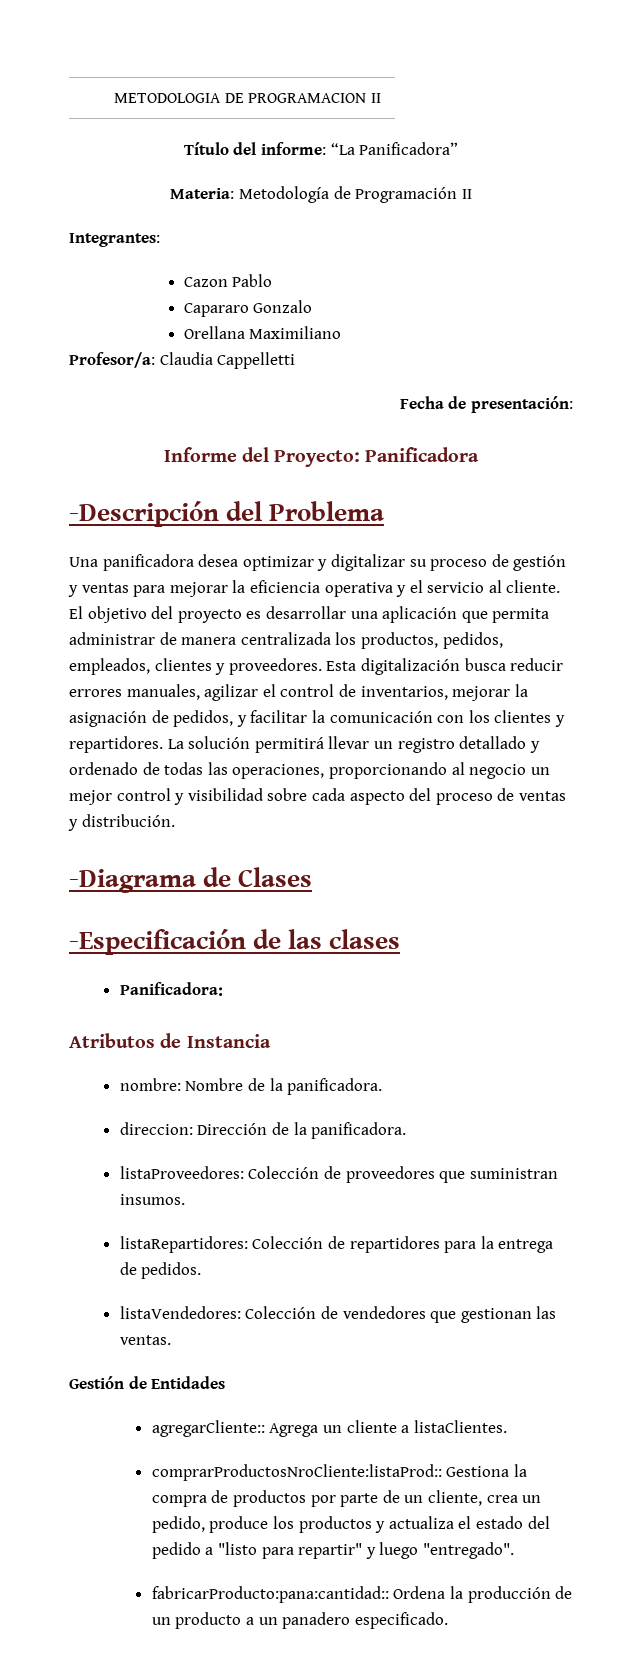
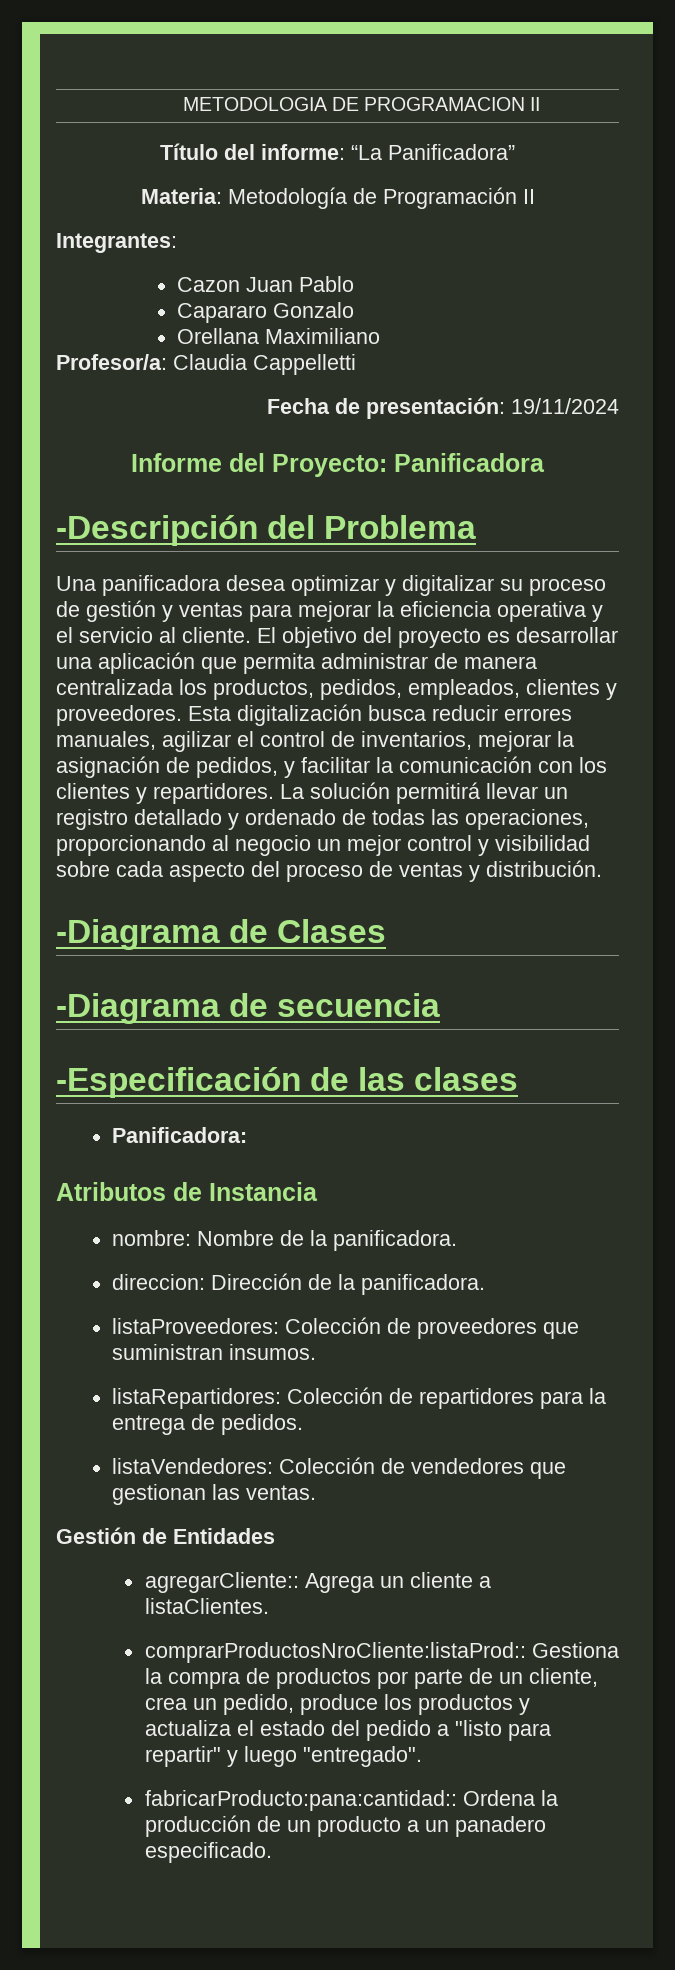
(228, 282) none -> [246,277,294,292] Juan
(573, 404) none -> [511,398,619,414] 19/11/2024
(313, 877) none -> [56,993,441,1024] // -Diagrama de secuencia

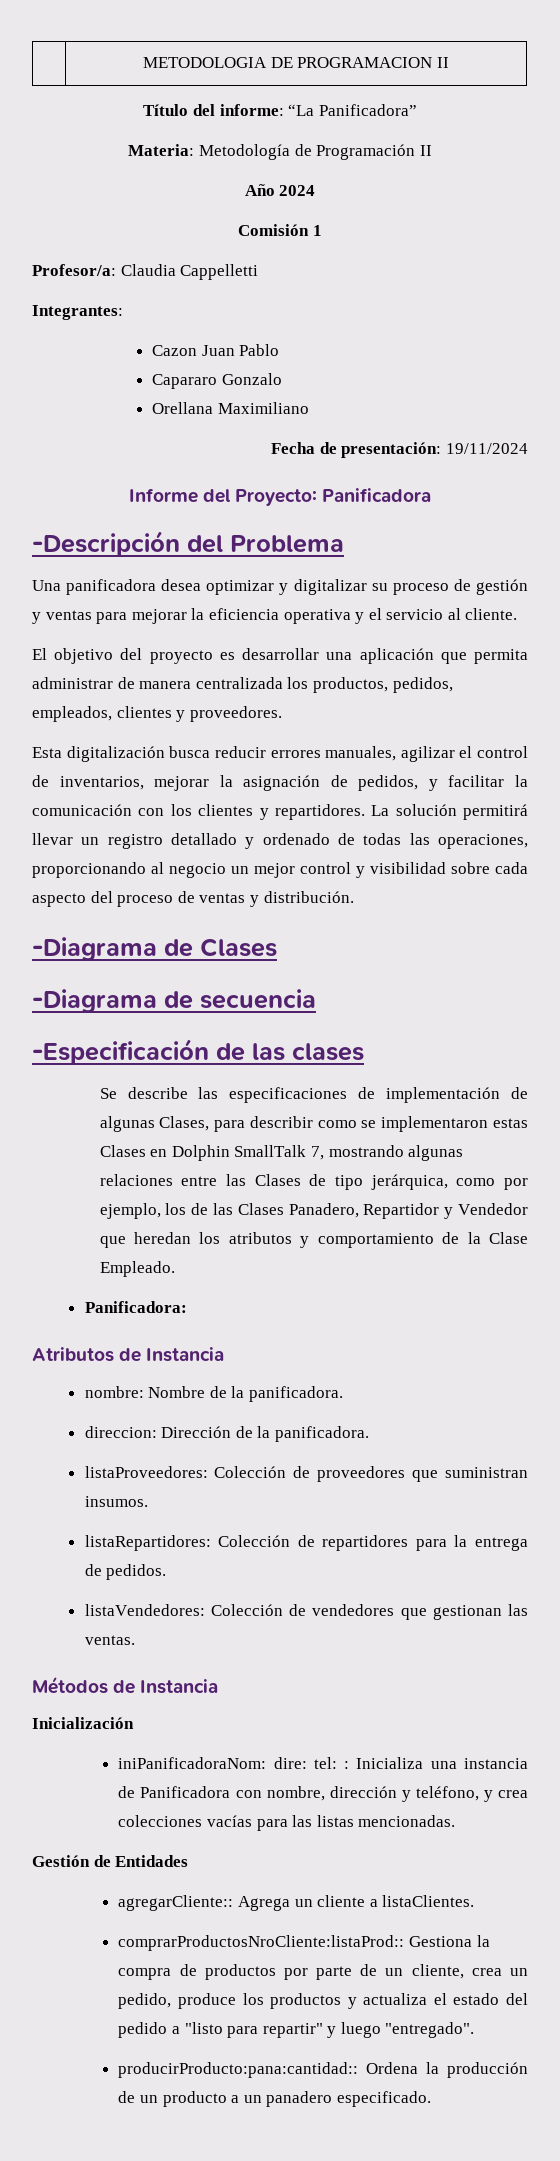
(535, 196) none -> [244,184,316,196] [238,224,322,236] [32,264,259,280] // Año 2024 // Comisión 1 // Profesor/a: Claudia Cappelletti
[56,354,356,375] // Profesor/a: Claudia Cappelletti -> (309, 408) none
(251, 635) none -> (518, 614) //
(182, 715) none -> (282, 714) //
(519, 1079) none -> [99,1087,528,1103] [99,1116,528,1132] [99,1145,464,1161] [99,1174,528,1190] [99,1203,528,1219] [99,1232,528,1248] [99,1261,175,1277] // Se describe las especificaciones de implementación de algunas Clases, para describir como se implementaron estas Clases en Dolphin SmallTalk 7, mostrando algunas relaciones entre las Clases de tipo jerárquica, como por ejemplo, los de las Clases Panadero, Repartidor y Vendedor que heredan los atributos y comportamiento de la Clase Empleado.
(317, 1492) none -> [32,1676,219,1694] [32,1717,134,1729] [118,1757,528,1769] [118,1786,528,1802] [118,1815,456,1831] // Métodos de Instancia // Inicialización // iniPanificadoraNom: dire: tel: : Inicializa una instancia de Panificadora con nombre, dirección y teléfono, y crea colecciones vacías para las listas mencionadas.
[144,1790,457,1811] fabricarProducto:pana:cantidad:: -> [118,2062,359,2078] producirProducto:pana:cantidad::

